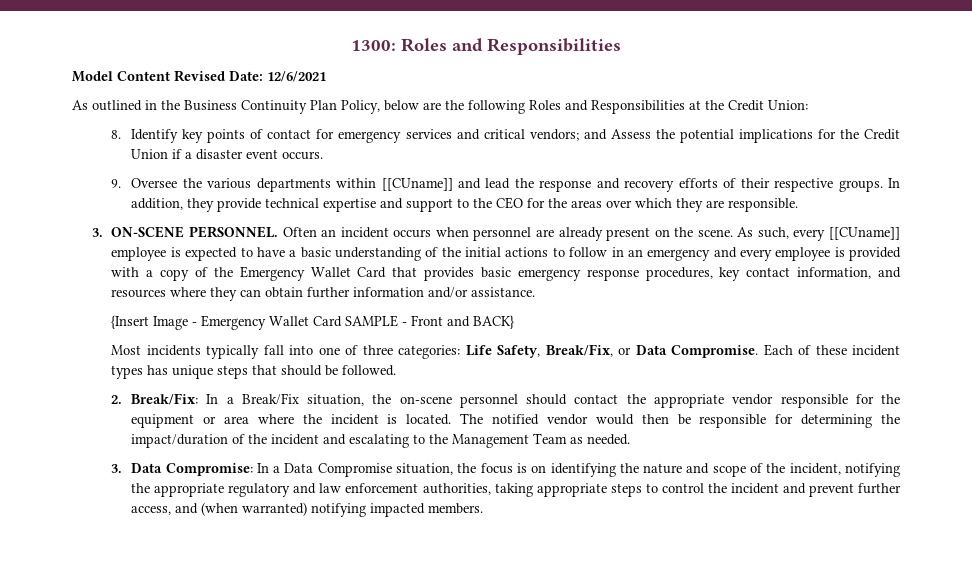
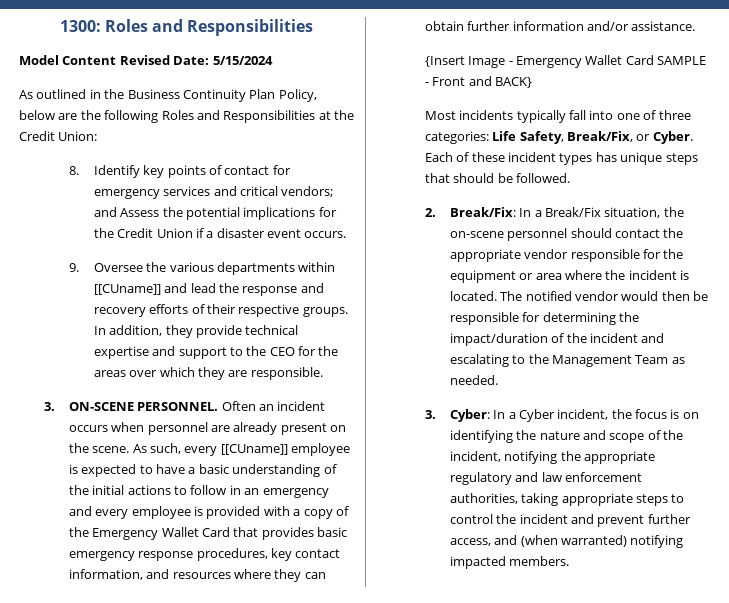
[267,71,326,82] 12/6/2021 -> [212,56,273,65] 5/15/2024
[635,345,759,358] Data Compromise. -> [652,131,693,144] Cyber.
[131,463,454,477] Data Compromise: In a Data Compromise situation, -> [449,409,609,422] Cyber: In a Cyber incident,

